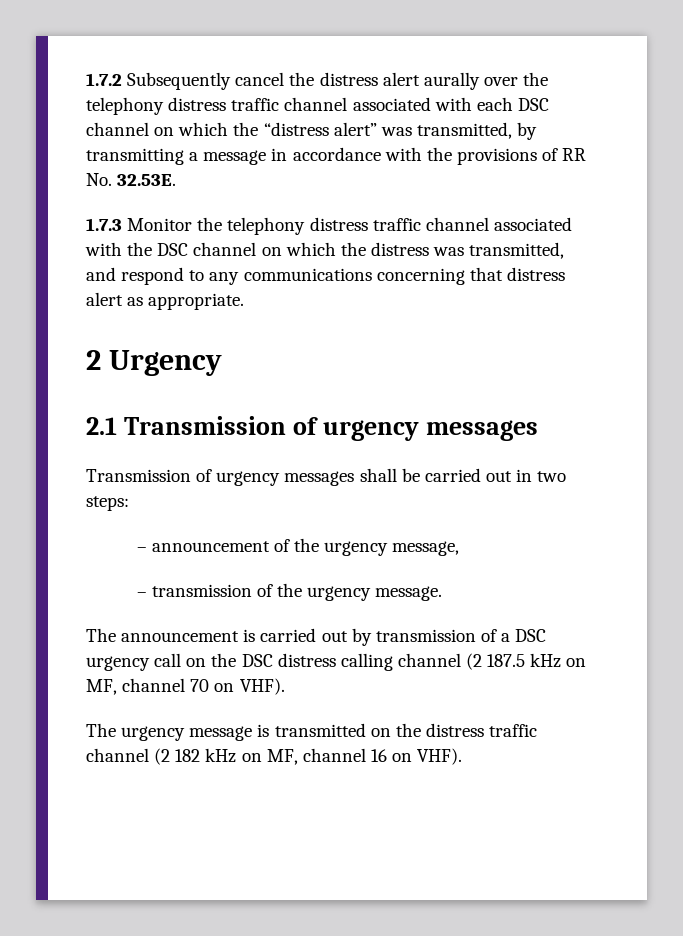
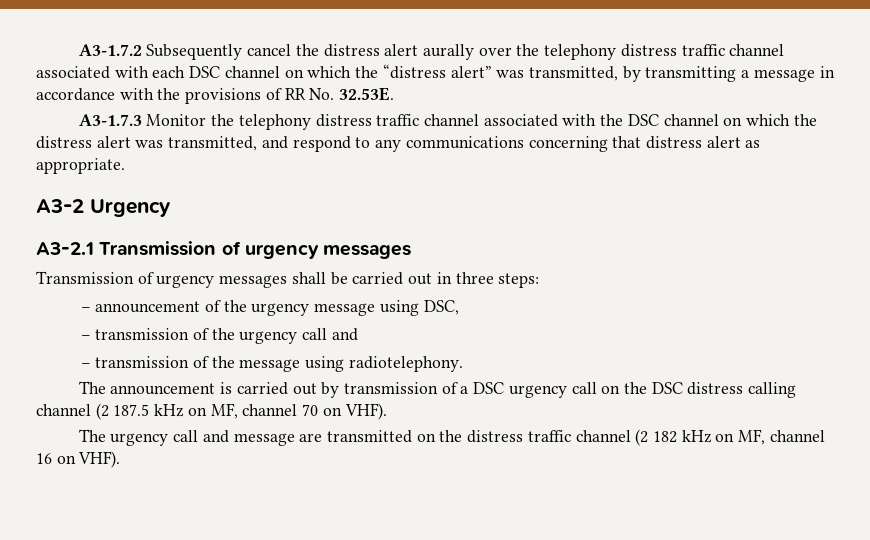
[86,73,122,86] 1.7.2 -> [78,44,142,56] A3-1.7.2
[86,218,122,231] 1.7.3 -> [78,114,142,126] A3-1.7.3
(429, 249) none -> [96,136,131,148] alert
[86,350,101,370] 2 -> [36,199,84,213] A3-2
[86,417,117,435] 2.1 -> [36,242,94,255] A3-2.1
[537,471,567,482] two -> [455,272,494,284] three
[392,541,460,556] message, -> [314,300,459,316] message using DSC,
[375,586,443,601] message. -> [302,328,358,341] [80,356,463,372] call and // – transmission of the message using radiotelephony.
[189,724,270,741] message is -> [173,430,323,446] call and message are

